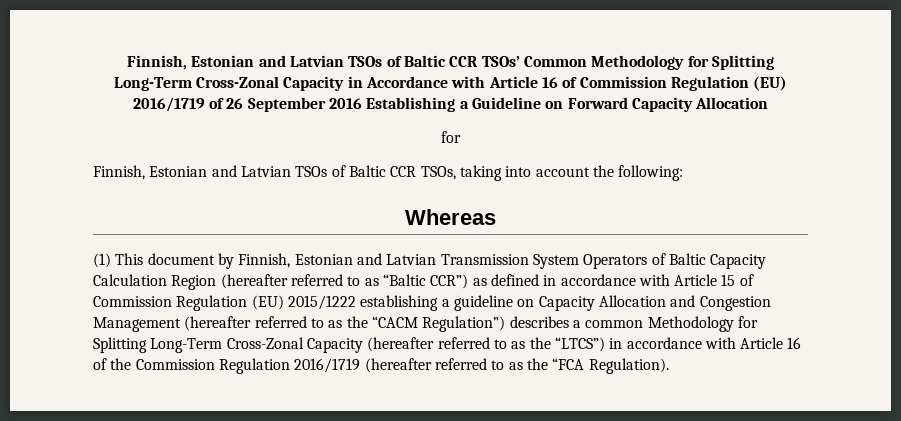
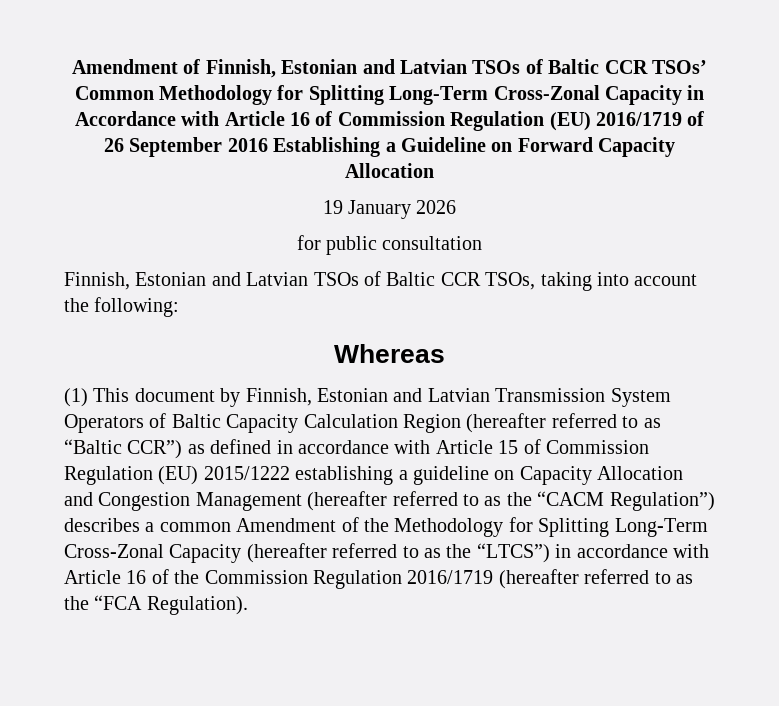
(127, 62) none -> [72,59,201,74] Amendment of
[441,131,461,143] // for -> [322,200,457,219] [296,235,483,255] // 19 January 2026 // for public consultation
(644, 324) none -> [236,517,389,532] Amendment of the

